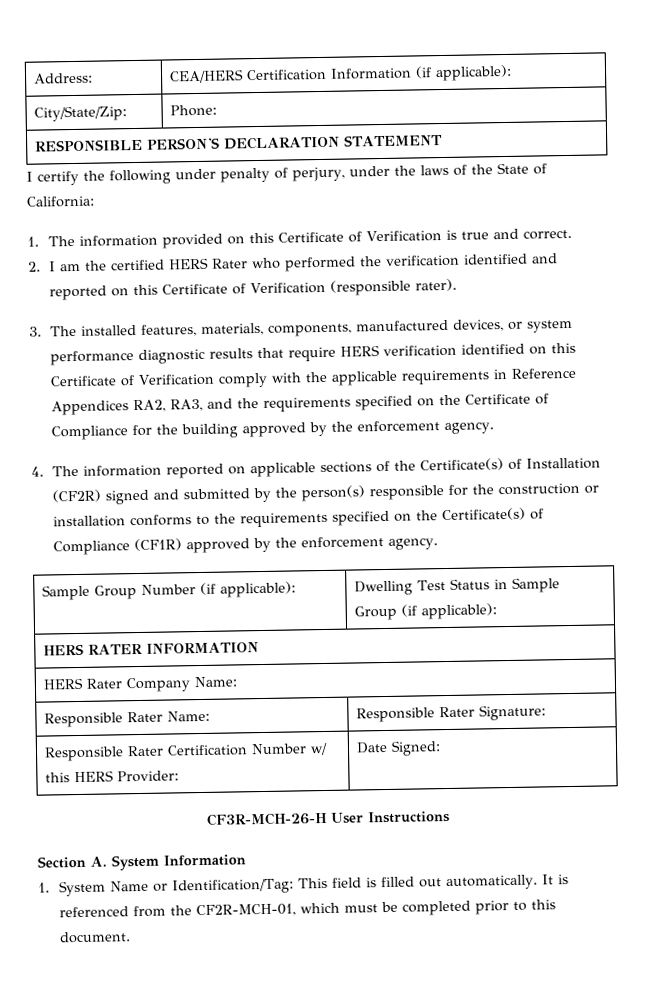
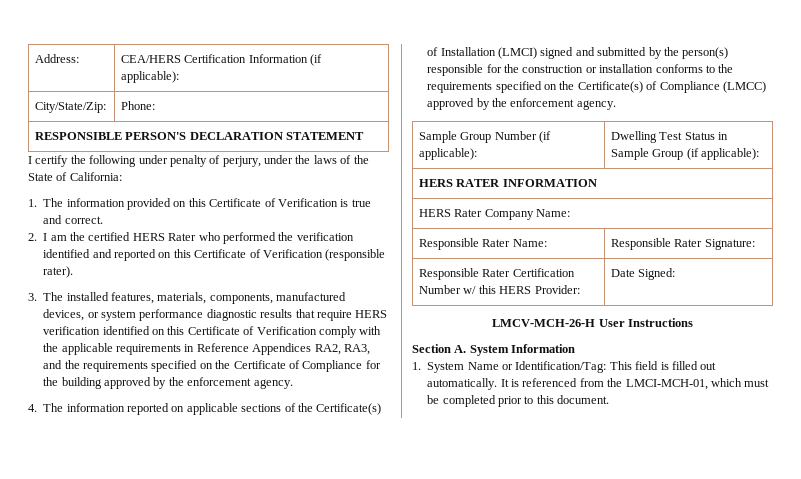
[51,489,101,503] (CF2R) -> [498,47,537,59] (LMCI)
[133,538,182,552] (CF1R) -> [722,81,766,93] (LMCC)
[206,811,328,826] CF3R-MCH-26-H -> [492,319,596,327] LMCV-MCH-26-H
[195,903,296,918] CF2R-MCH-01, -> [625,379,708,390] LMCI-MCH-01,

